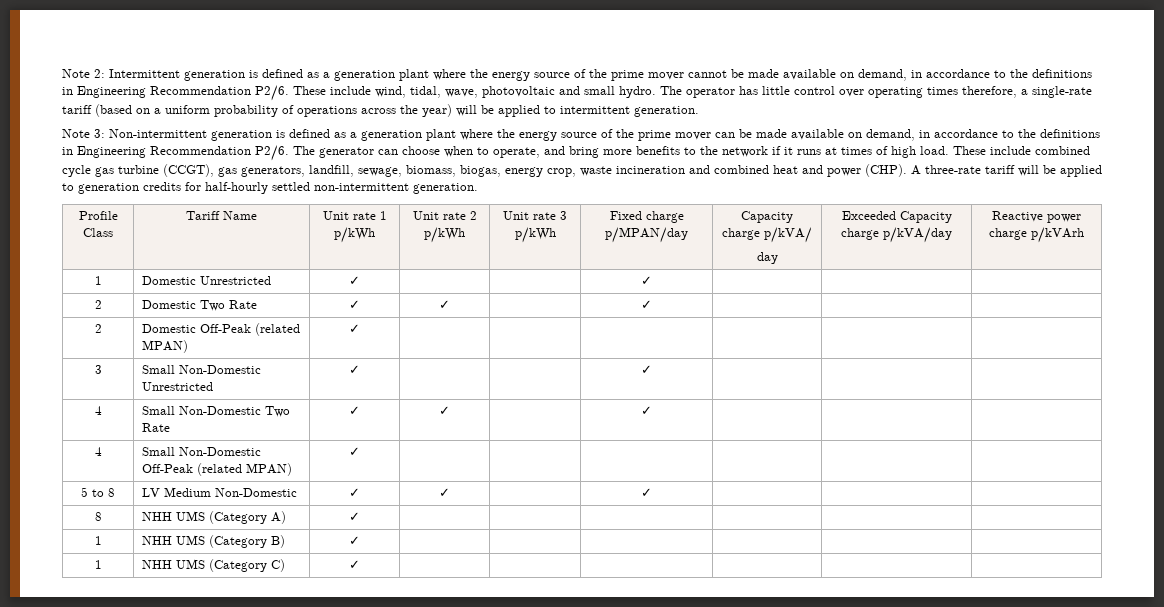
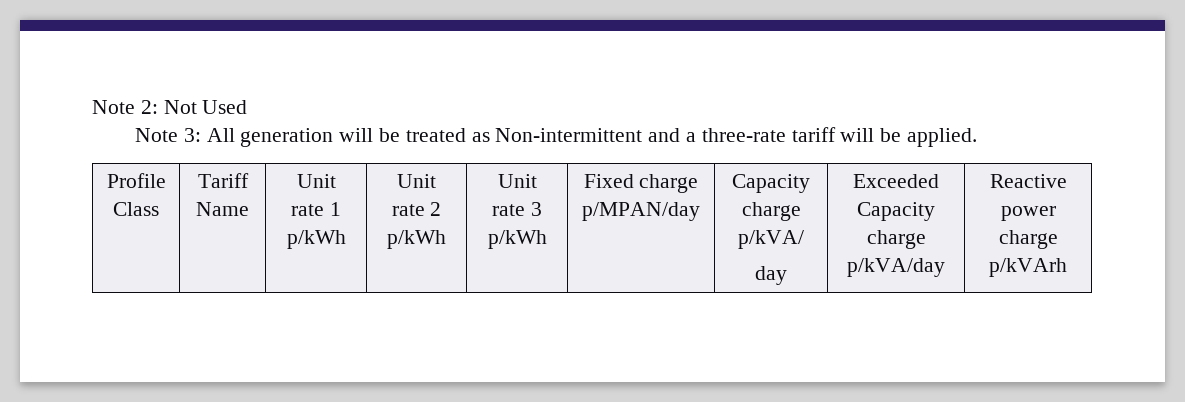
[109,69,1092,81] [62,85,1092,101] [62,104,699,117] [62,129,1100,141] [62,145,1090,161] [62,164,1102,177] [62,182,478,194] Intermittent generation is defined as a generation plant where the energy source of the prime mover cannot be made available on demand, in accordance to the definitions in Engineering Recommendation P2/6. These include wind, tidal, wave, photovoltaic and small hydro. The operator has little control over operating times therefore, a single-rate tariff (based on a uniform probability of operations across the year) will be applied to intermittent generation. // Note 3: Non-intermittent generation is defined as a generation plant where the energy source of the prime mover can be made available on demand, in accordance to the definitions in Engineering Recommendation P2/6. The generator can choose when to operate, and bring more benefits to the network if it runs at times of high load. These include combined cycle gas turbine (CCGT), gas generators, landfill, sewage, biomass, biogas, energy crop, waste incineration and combined heat and power (CHP). A three-rate tariff will be applied to generation credits for half-hourly settled non-intermittent generation. -> [163,100,248,114] [135,127,978,147] Not Used // Note 3: All generation will be treated as Non-intermittent and a three-rate tariff will be applied.
[94,276,102,285] [141,276,271,285] [349,276,360,285] [641,276,652,285] [94,300,102,309] [141,300,257,311] [349,300,360,309] [439,300,450,309] [641,300,652,309] [94,324,102,333] [141,323,300,336] [141,340,188,353] [349,324,360,333] [94,365,102,374] [141,365,261,374] [141,382,213,391] [349,365,360,374] [641,365,652,374] [94,406,102,415] [141,406,290,417] [141,423,170,432] [349,406,360,415] [439,406,450,415] [641,406,652,415] [94,447,102,456] [141,447,261,456] [141,463,292,476] [349,447,360,456] [81,487,115,497] [141,487,297,497] [349,488,360,497] [439,488,450,497] [641,488,652,497] [94,512,102,521] [141,511,286,524] [349,512,360,521] [94,536,102,545] [141,535,285,548] [349,536,360,545] [94,560,102,569] [141,559,285,572] [349,560,360,569] // 1 | Domestic Unrestricted | ✓ | | | ✓ | | | // 2 | Domestic Two Rate | ✓ | ✓ | | ✓ | | | // 2 | Domestic Off-Peak (related MPAN) | ✓ | | | | | | // 3 | Small Non-Domestic Unrestricted | ✓ | | | ✓ | | | // 4 | Small Non-Domestic Two Rate | ✓ | ✓ | | ✓ | | | // 4 | Small Non-Domestic Off-Peak (related MPAN) | ✓ | | | | | | // 5 to 8 | LV Medium Non-Domestic | ✓ | ✓ | | ✓ | | | // 8 | NHH UMS (Category A) | ✓ | | | | | | // 1 | NHH UMS (Category B) | ✓ | | | | | | // 1 | NHH UMS (Category C) | ✓ | | | | | | -> (1067, 267) none

